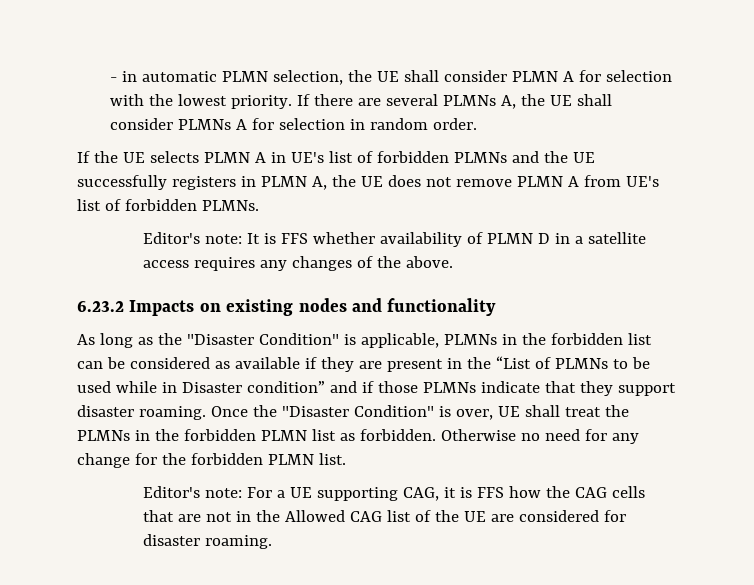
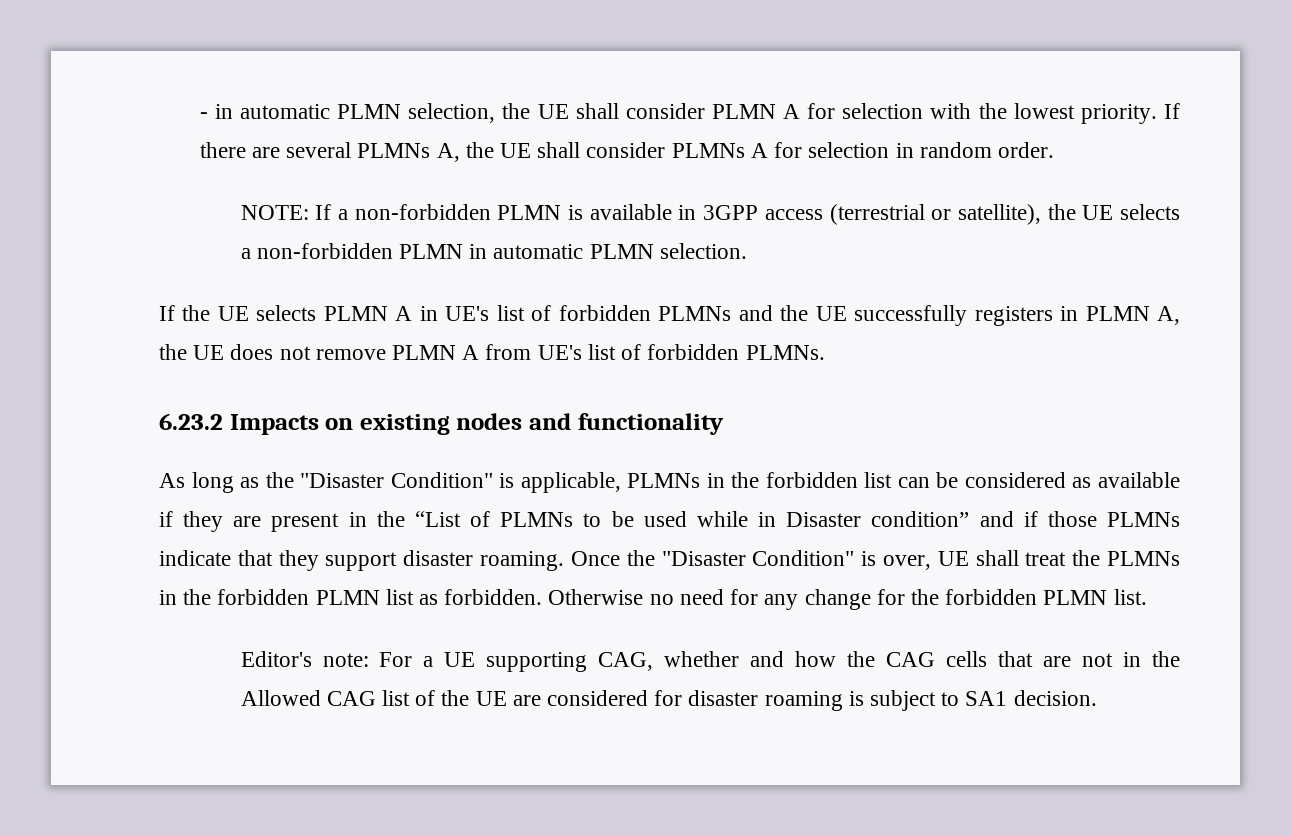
(478, 124) none -> [240,204,1181,225] [240,243,747,259] // NOTE: If a non-forbidden PLMN is available in 3GPP access (terrestrial or satellite), the UE selects a non-forbidden PLMN in automatic PLMN selection.
[143,232,647,247] [143,256,454,271] // Editor's note: It is FFS whether availability of PLMN D in a satellite access requires any changes of the above. -> (825, 352) none
[444,487,505,498] it is FFS -> [664,651,785,667] whether and
[205,535,273,549] roaming. -> [764,690,1097,711] roaming is subject to SA1 decision.

